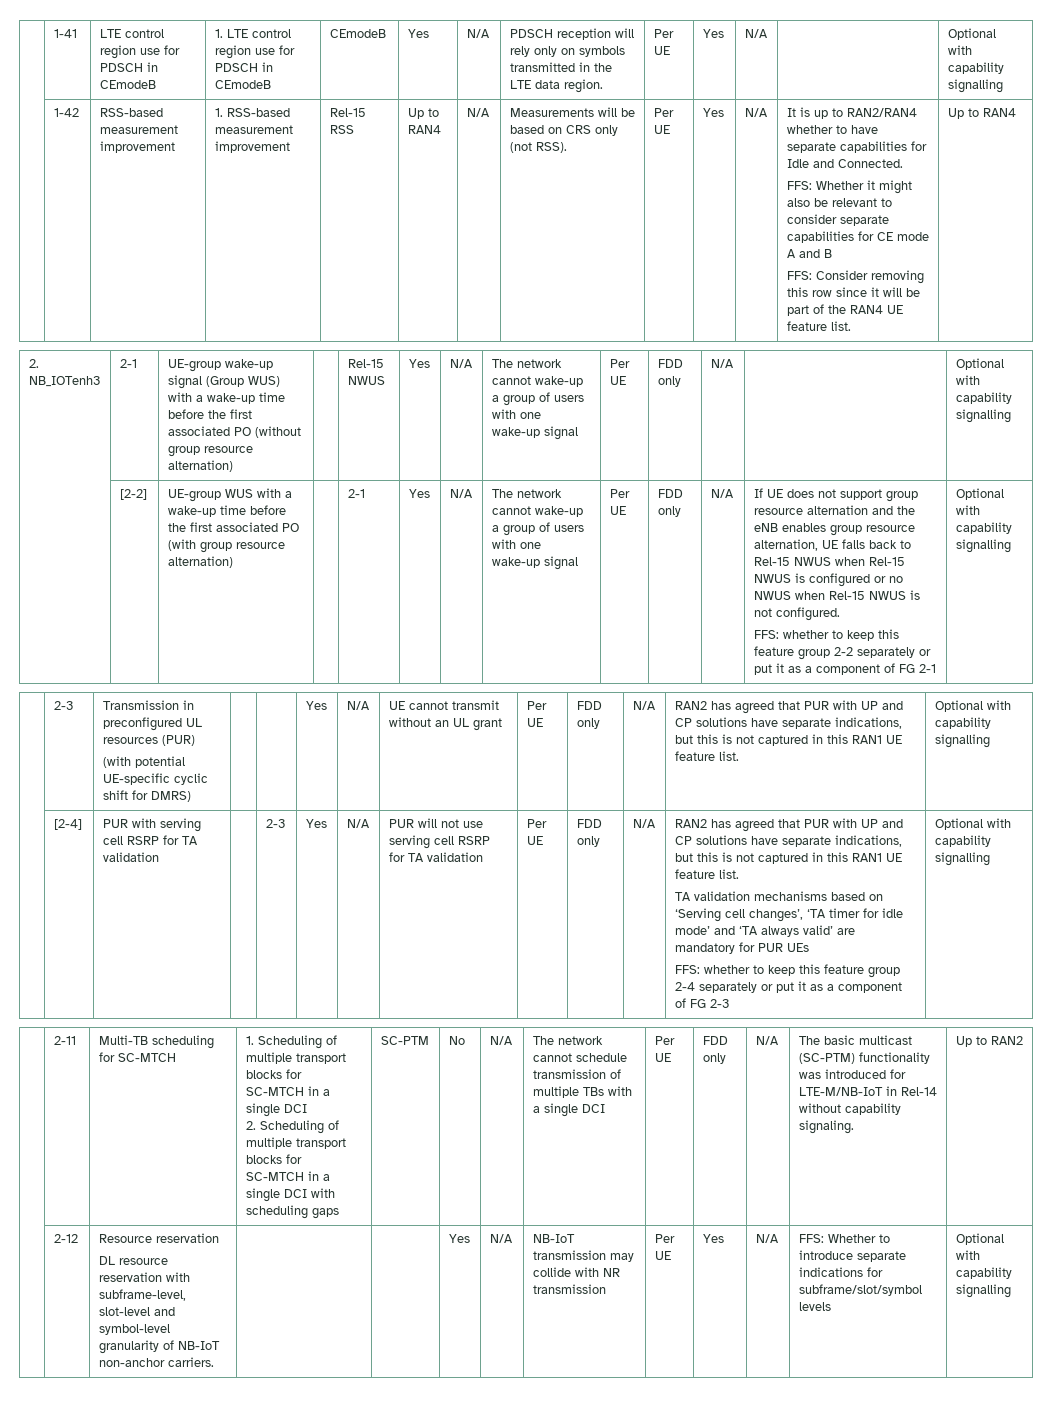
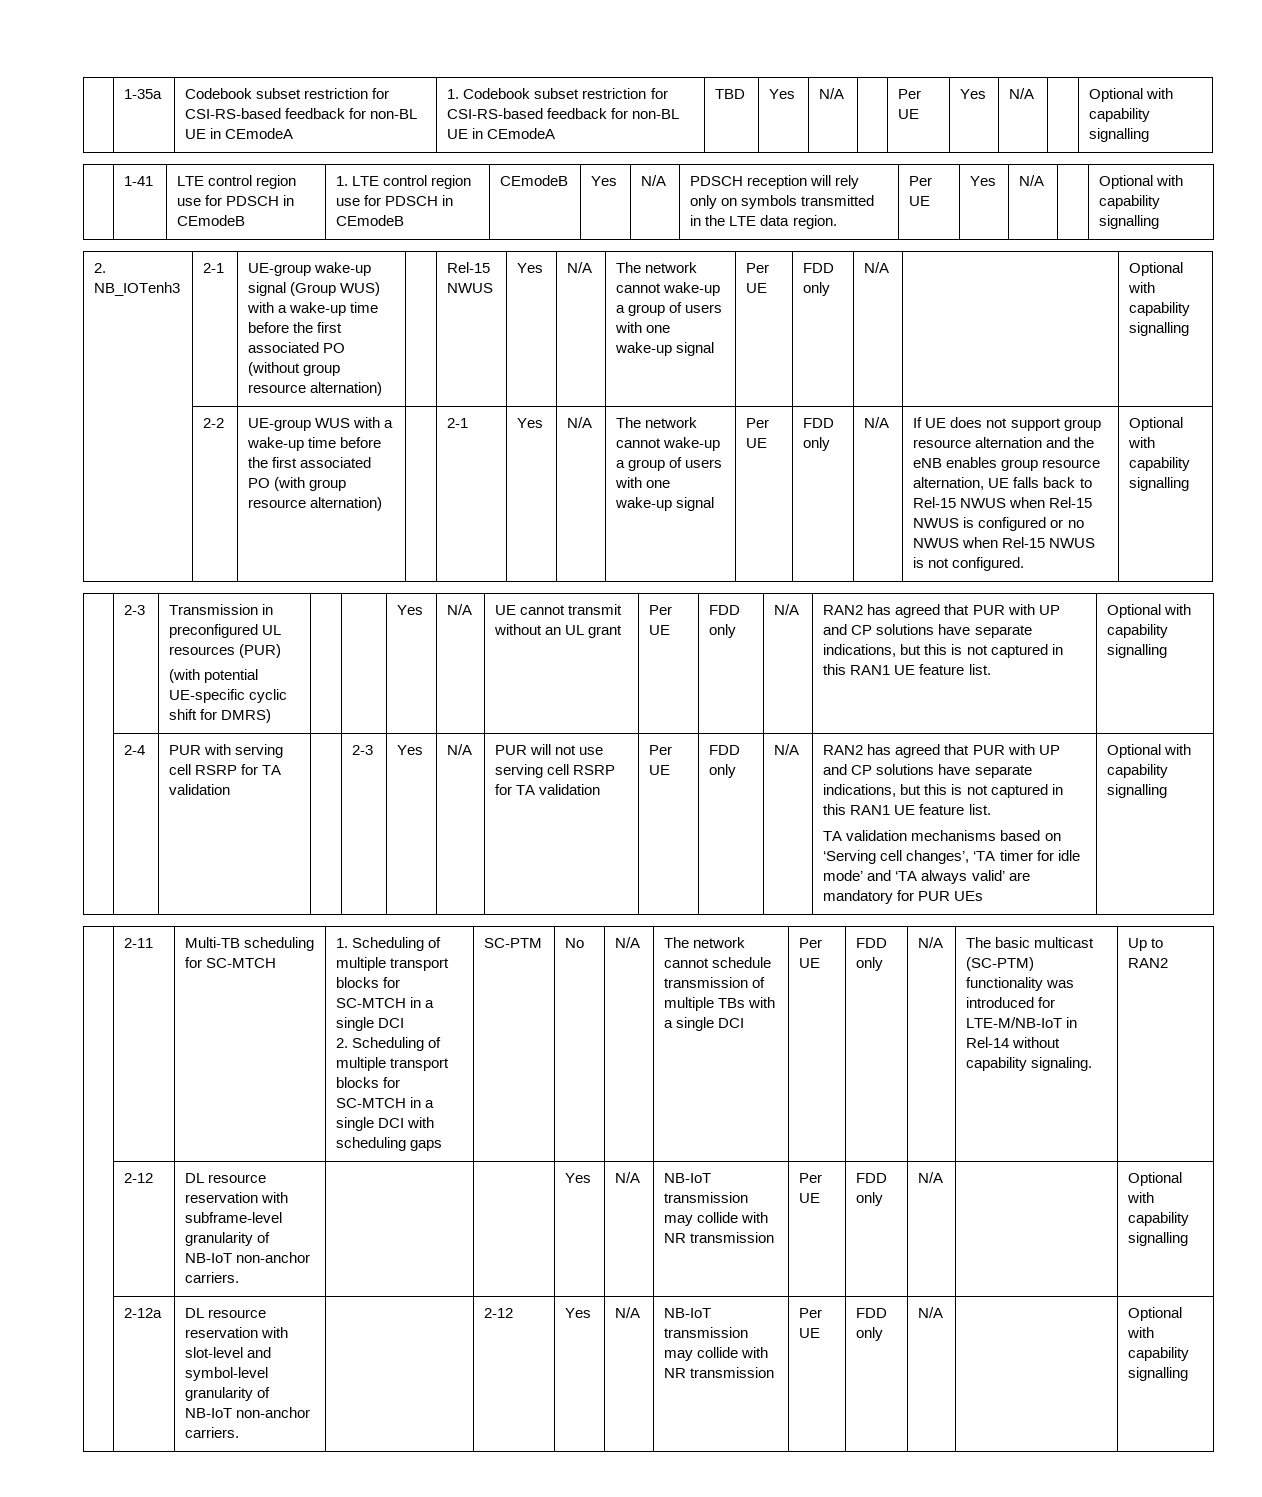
(53, 33) none -> [124,89,163,99] [185,88,390,99] [185,108,418,119] [185,128,294,139] [447,88,668,99] [447,108,680,119] [447,128,556,139] [715,89,746,99] [769,89,796,99] [819,88,845,99] [898,89,922,99] [898,109,920,119] [960,89,987,99] [1009,88,1035,99] [1089,88,1174,102] [1089,108,1151,122] [1089,128,1150,142] | 1-35a | Codebook subset restriction for CSI-RS-based feedback for non-BL UE in CEmodeA | 1. Codebook subset restriction for CSI-RS-based feedback for non-BL UE in CEmodeA | TBD | Yes | N/A | | Per UE | Yes | N/A | | Optional with capability signalling //
[53,108,79,117] [99,108,163,117] [99,125,178,134] [99,141,175,153] [214,108,290,117] [214,125,293,134] [214,141,290,153] [329,108,366,117] [329,125,354,134] [407,108,439,119] [407,125,441,134] [466,108,490,117] [509,107,635,117] [509,125,618,136] [509,142,567,153] [653,108,674,117] [653,125,670,134] [702,108,724,117] [744,108,768,117] [786,107,917,119] [786,125,878,134] [786,141,927,153] [786,159,903,168] [786,180,912,194] [786,198,892,207] [786,214,889,226] [786,231,929,243] [786,249,832,258] [786,270,924,284] [786,287,920,297] [786,304,903,316] [786,321,851,331] [947,108,1016,119] // | 1-42 | RSS-based measurement improvement | 1. RSS-based measurement improvement | Rel-15 RSS | Up to RAN4 | N/A | Measurements will be based on CRS only (not RSS). | Per UE | Yes | N/A | It is up to RAN2/RAN4 whether to have separate capabilities for Idle and Connected. // FFS: Whether it might also be relevant to consider separate capabilities for CE mode A and B // FFS: Consider removing this row since it will be part of the RAN4 UE feature list. | Up to RAN4 -> (1160, 222) none
[119,489,147,500] [2-2] -> [203,418,225,428] 2-2
[753,629,899,641] [753,646,931,660] [753,663,936,675] // FFS: whether to keep this feature group 2-2 separately or put it as a component of FG 2-1 -> (1025, 564) none
[53,819,82,830] [2-4] -> [124,745,146,755] 2-4
[674,964,900,978] [674,981,902,993] [674,998,729,1008] // FFS: whether to keep this feature group 2-4 separately or put it as a component of FG 2-3 -> (984, 896) none
[98,1233,219,1243] [98,1256,168,1265] [98,1272,190,1282] [98,1289,186,1301] [98,1307,175,1316] [98,1324,170,1335] Resource reservation // DL resource reservation with subframe-level, slot-level and symbol-level -> [185,1173,267,1183] [185,1192,289,1203] [185,1212,283,1223] DL resource reservation with subframe-level
[702,1234,724,1243] [755,1234,779,1243] [798,1234,890,1243] [798,1250,906,1262] [798,1267,883,1277] [798,1284,922,1296] [798,1302,831,1311] Yes | N/A | FFS: Whether to introduce separate indications for subframe/slot/symbol levels -> [856,1173,888,1183] [856,1192,884,1206] [918,1172,944,1183] [1128,1172,1183,1186] [1127,1192,1155,1203] [1128,1212,1190,1226] [1128,1232,1189,1246] [124,1308,163,1318] [185,1308,267,1318] [185,1327,289,1338] [185,1347,272,1358] [185,1367,269,1381] [185,1387,271,1401] [185,1407,311,1418] [185,1427,240,1438] [484,1308,514,1318] [565,1308,592,1318] [615,1307,641,1318] [664,1308,712,1318] [664,1327,749,1338] [664,1347,769,1361] [664,1367,775,1378] [799,1308,823,1318] [799,1328,821,1338] [856,1308,888,1318] [856,1327,884,1341] [918,1307,944,1318] FDD only | N/A | | Optional with capability signalling // | 2-12a | DL resource reservation with slot-level and symbol-level granularity of NB-IoT non-anchor carriers. | | 2-12 | Yes | N/A | NB-IoT transmission may collide with NR transmission | Per UE | FDD only | N/A |

